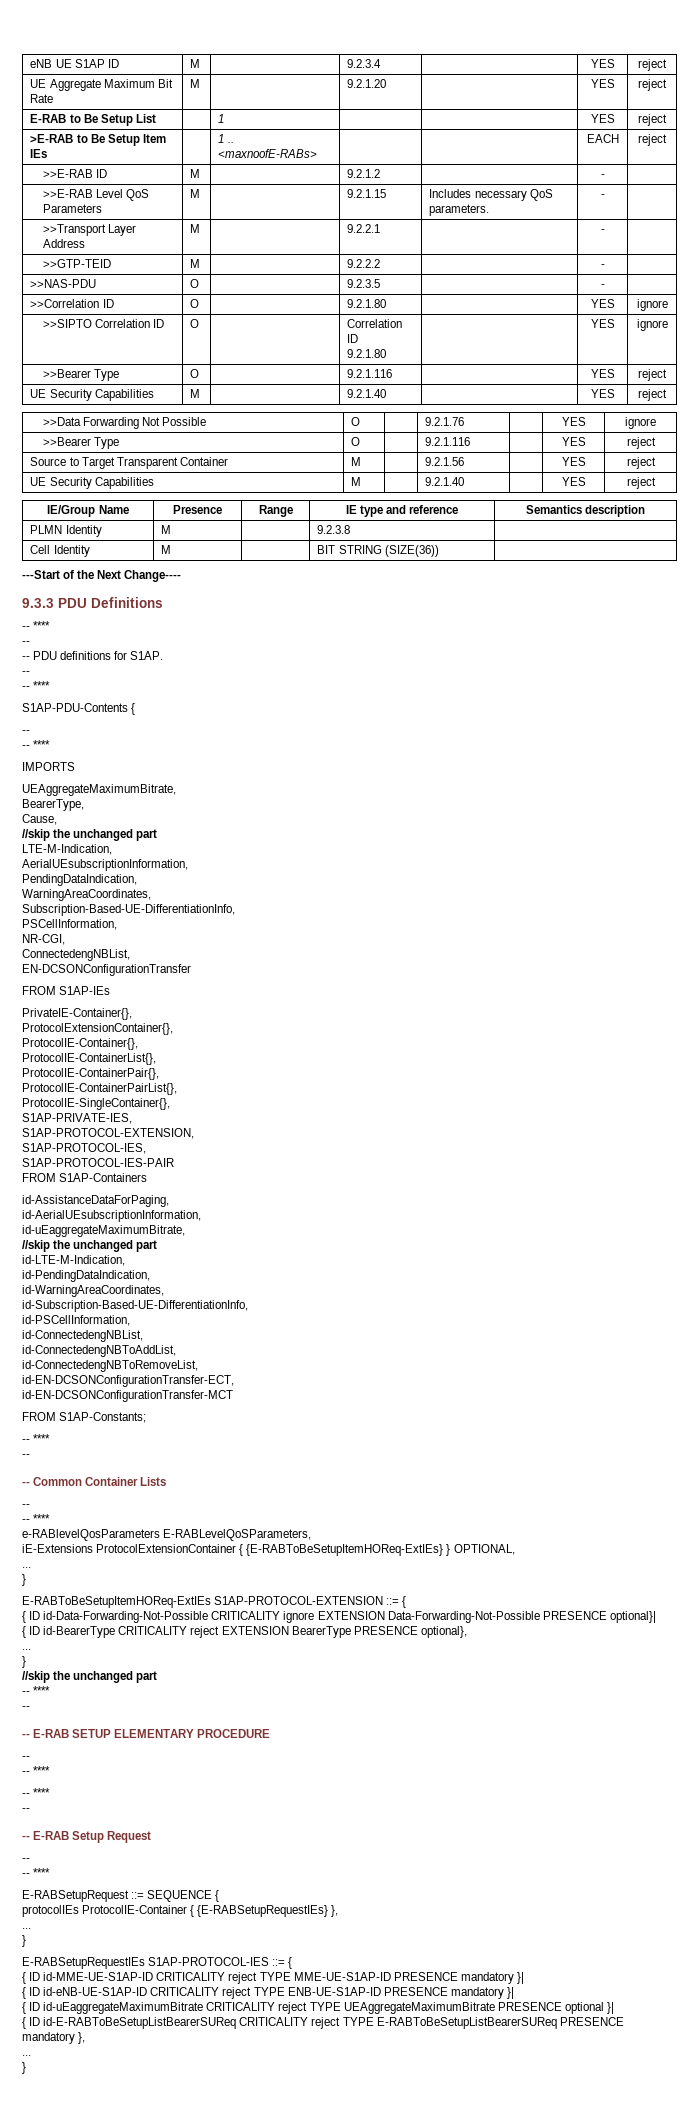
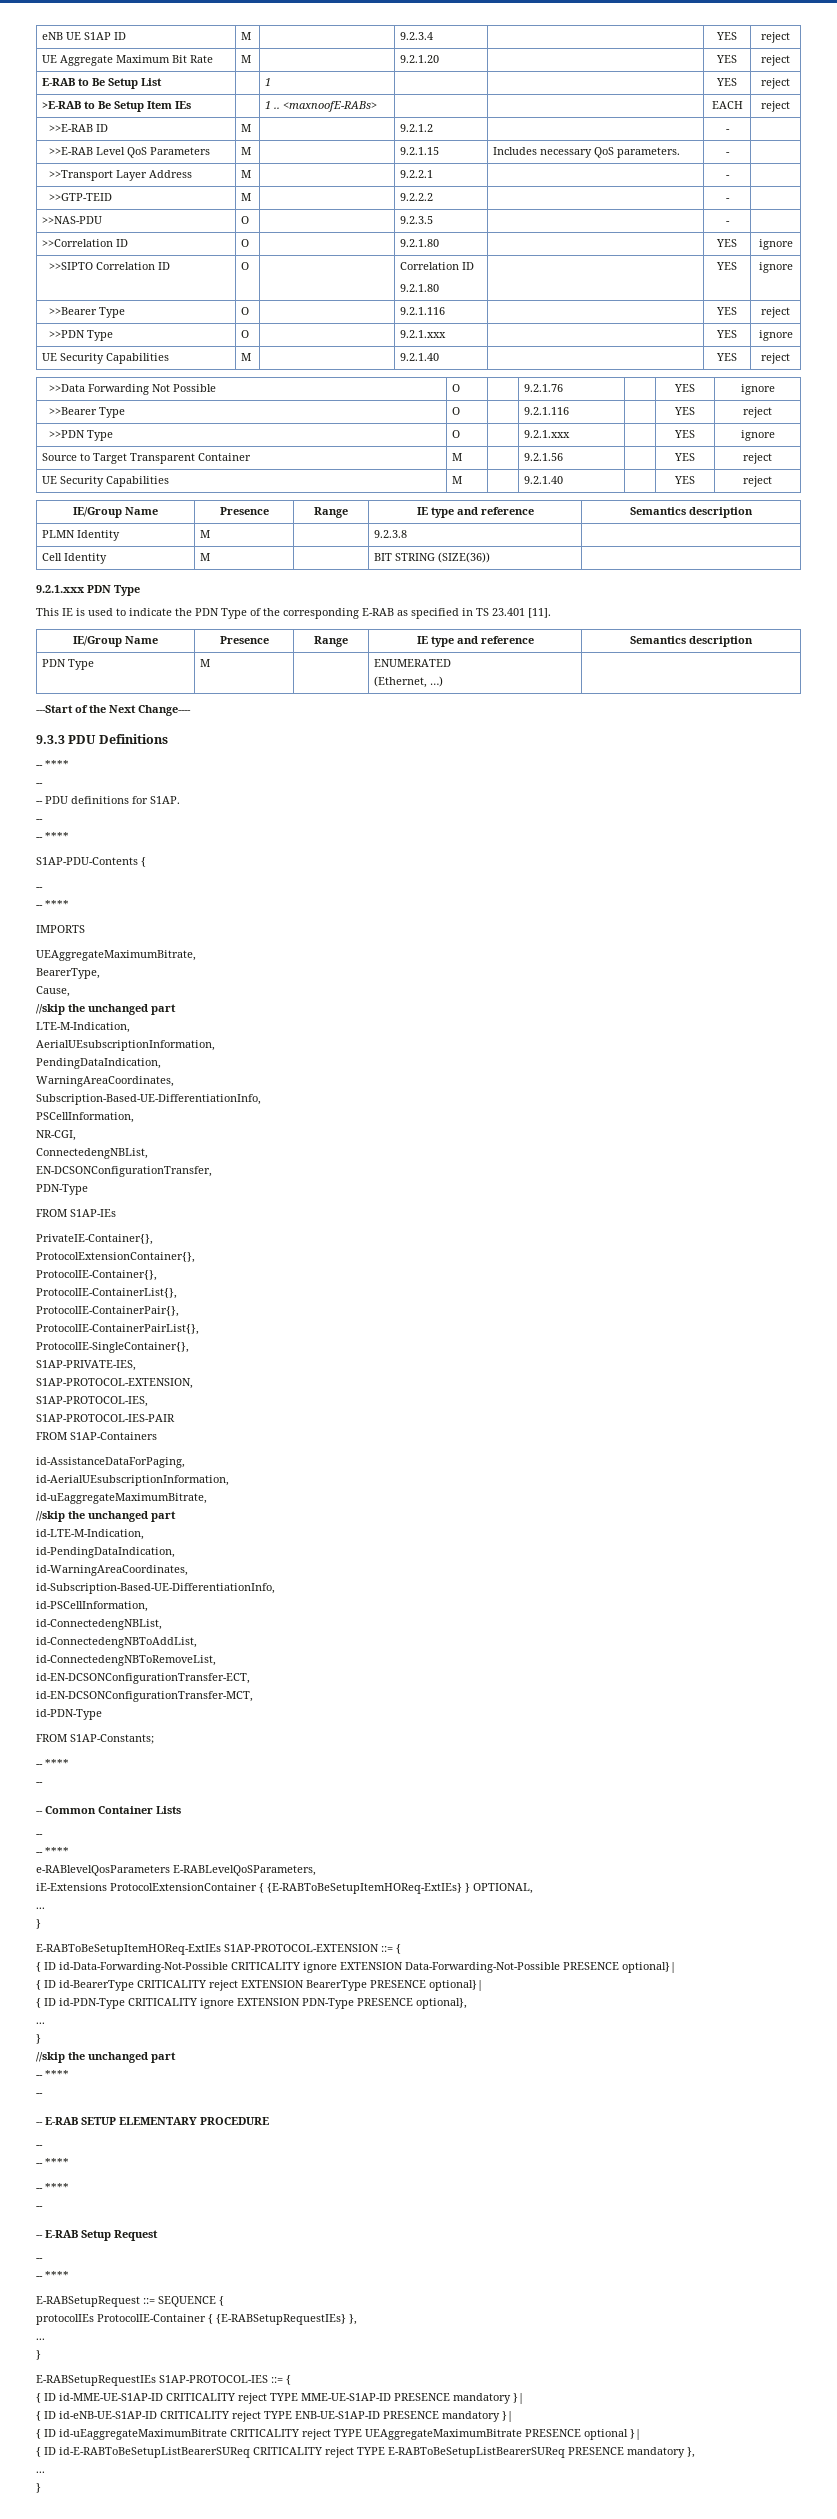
(667, 375) none -> [49,330,114,341] [240,330,249,338] [399,330,446,338] [716,330,737,338] [758,330,793,341] // >>PDN Type | O | | 9.2.1.xxx | | YES | ignore
(656, 443) none -> [49,430,114,441] [451,430,460,438] [523,430,570,438] [674,430,695,438] [740,430,775,441] // >>PDN Type | O | | 9.2.1.xxx | | YES | ignore
(439, 551) none -> [36,585,140,596] [36,608,551,619] [73,636,158,647] [219,636,269,644] [314,636,348,647] [416,636,534,647] [630,636,753,647] [41,659,94,670] [199,659,210,667] [373,659,451,667] [373,676,443,688] // 9.2.1.xxx PDN Type // This IE is used to indicate the PDN Type of the corresponding E-RAB as specified in TS 23.401 [11]. // IE/Group Name | Presence | Range | IE type and reference | Semantics description // PDN Type | M | | ENUMERATED // (Ethernet, …) |
[22,964,191,976] EN-DCSONConfigurationTransfer -> [36,1166,212,1177] [36,1184,88,1195] EN-DCSONConfigurationTransfer, // PDN-Type
[22,1390,233,1402] id-EN-DCSONConfigurationTransfer-MCT -> [36,1691,253,1702] [36,1709,102,1720] id-EN-DCSONConfigurationTransfer-MCT, // id-PDN-Type
(418, 1630) none -> [429,1980,483,1991] [36,1998,413,2009] optional}| // { ID id-PDN-Type CRITICALITY ignore EXTENSION PDN-Type PRESENCE

